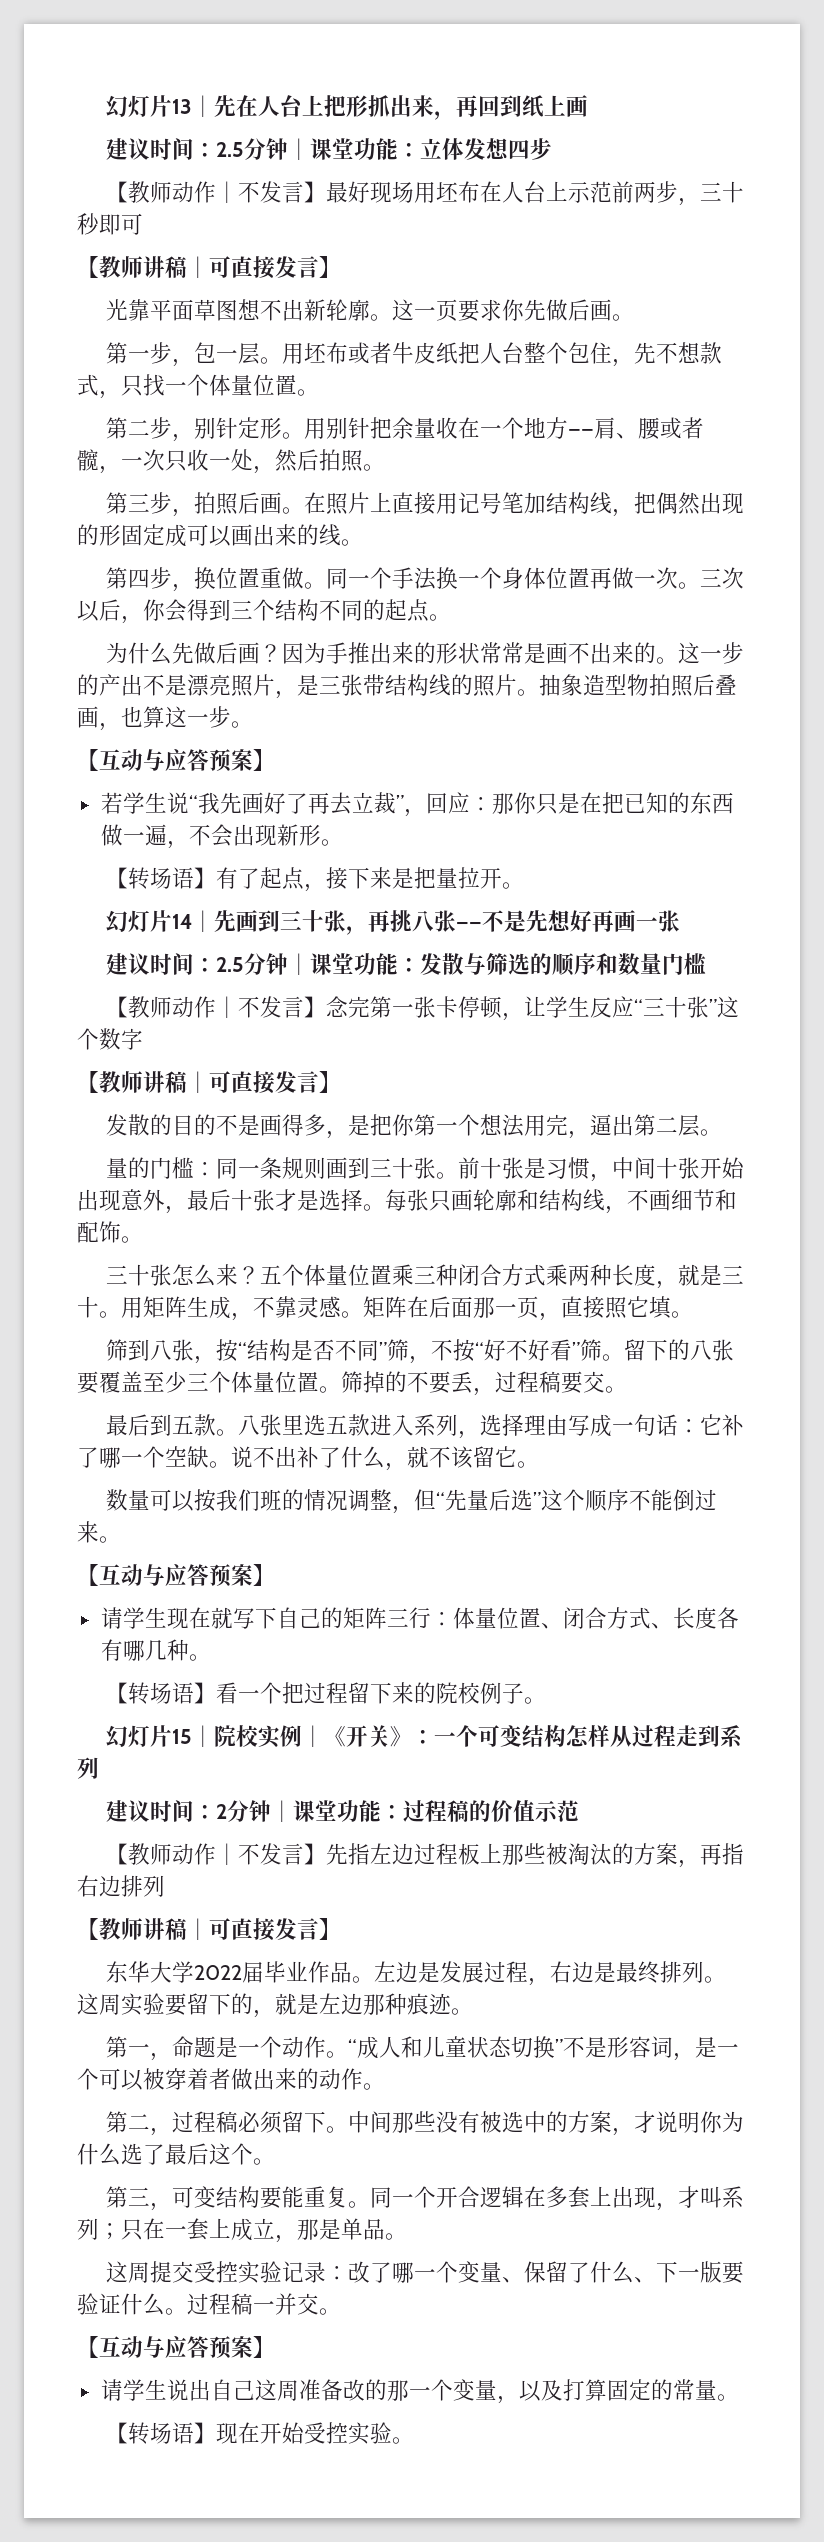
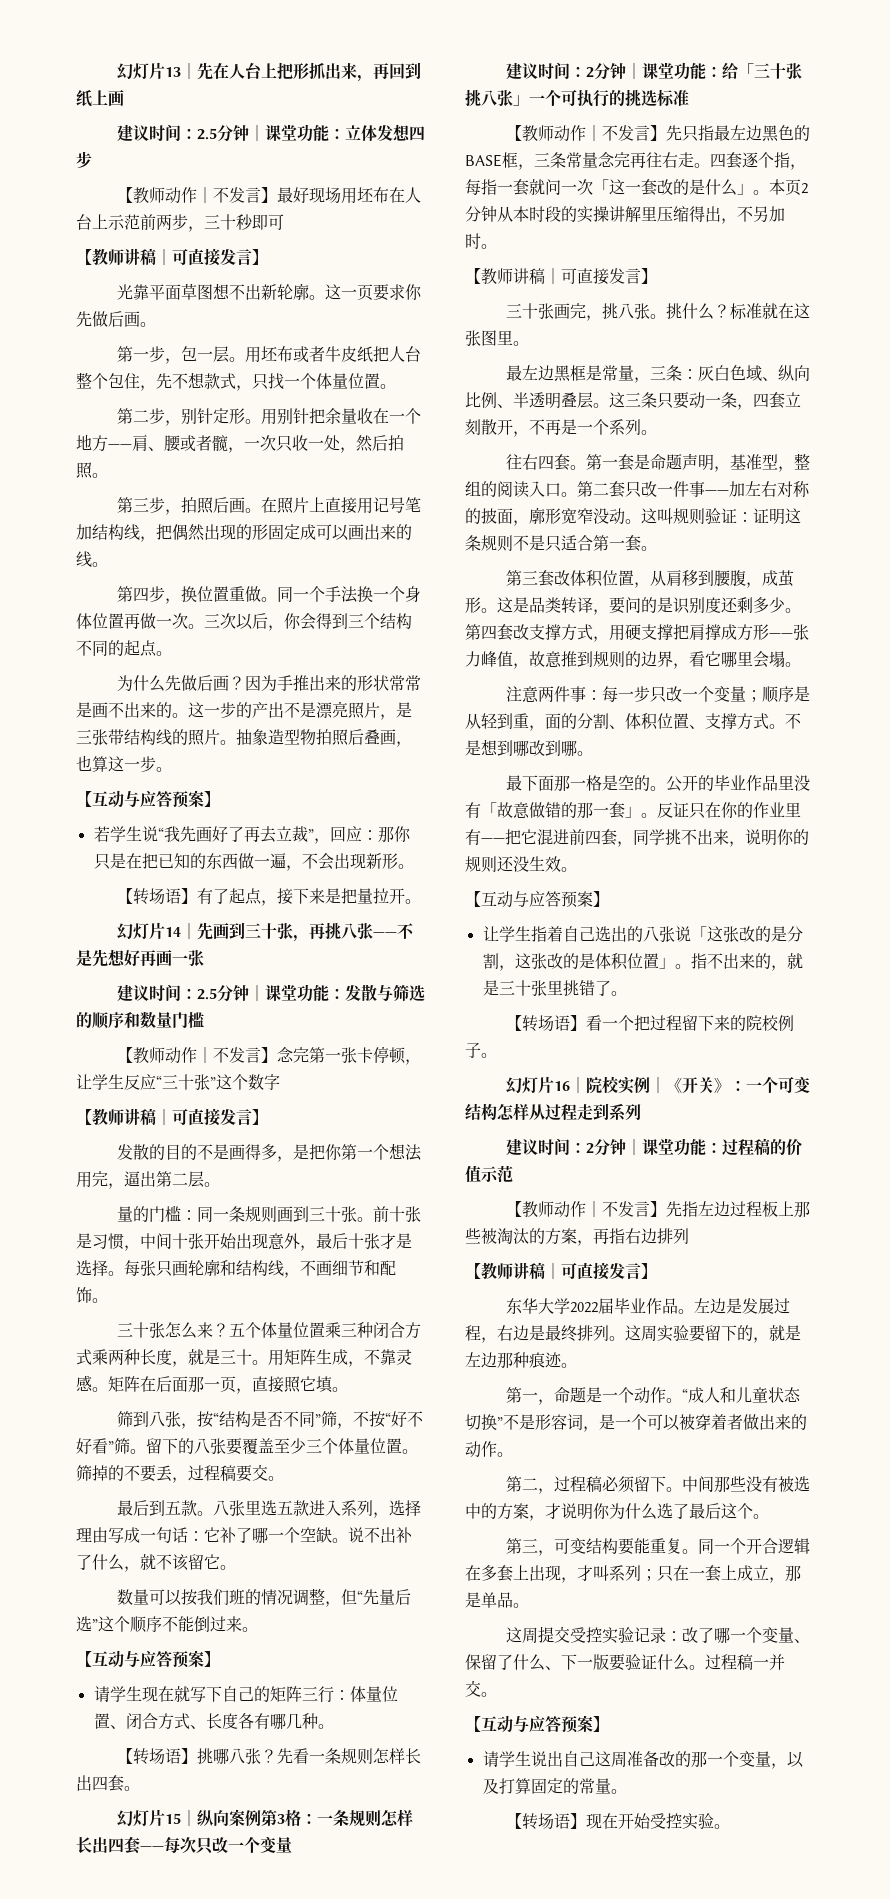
(211, 1657) none -> [116,1748,421,1765] [76,1775,140,1792] [116,1809,413,1827] [76,1836,292,1854] [505,62,802,80] [465,89,689,107] [505,125,810,142] [465,152,806,170] [465,179,808,196] [465,206,785,224] [465,233,497,249] [465,268,657,285] [505,303,810,321] [465,330,529,346] [505,365,810,383] [465,392,801,410] [465,419,657,437] [505,453,810,472] [465,481,810,498] [465,507,801,526] [465,535,657,552] [505,570,794,588] [465,597,801,615] [465,624,809,642] [465,651,801,669] [505,686,810,703] [465,713,801,731] [465,739,593,757] [505,775,810,792] [465,802,801,819] [465,829,809,847] [465,856,577,873] [465,891,609,908] [482,926,803,942] [482,953,803,971] [482,980,627,996] // 【转场语】挑哪八张？先看一条规则怎样长出四套。 // 幻灯片15｜纵向案例第3格：一条规则怎样长出四套——每次只改一个变量 // 建议时间：2分钟｜课堂功能：给「三十张挑八张」一个可执行的挑选标准 // 【教师动作｜不发言】先只指最左边黑色的BASE框，三条常量念完再往右走。四套逐个指，每指一套就问一次「这一套改的是什么」。本页2分钟从本时段的实操讲解里压缩得出，不另加时。 // 【教师讲稿｜可直接发言】 // 三十张画完，挑八张。挑什么？标准就在这张图里。 // 最左边黑框是常量，三条：灰白色域、纵向比例、半透明叠层。这三条只要动一条，四套立刻散开，不再是一个系列。 // 往右四套。第一套是命题声明，基准型，整组的阅读入口。第二套只改一件事——加左右对称的披面，廓形宽窄没动。这叫规则验证：证明这条规则不是只适合第一套。 // 第三套改体积位置，从肩移到腰腹，成茧形。这是品类转译，要问的是识别度还剩多少。第四套改支撑方式，用硬支撑把肩撑成方形——张力峰值，故意推到规则的边界，看它哪里会塌。 // 注意两件事：每一步只改一个变量；顺序是从轻到重，面的分割、体积位置、支撑方式。不是想到哪改到哪。 // 最下面那一格是空的。公开的毕业作品里没有「故意做错的那一套」。反证只在你的作业里有——把它混进前四套，同学挑不出来，说明你的规则还没生效。 // 【互动与应答预案】 // 让学生指着自己选出的八张说「这张改的是分割，这张改的是体积位置」。指不出来的，就是三十张里挑错了。
[172,1729,193,1744] 15 -> [553,1081,570,1091] 16

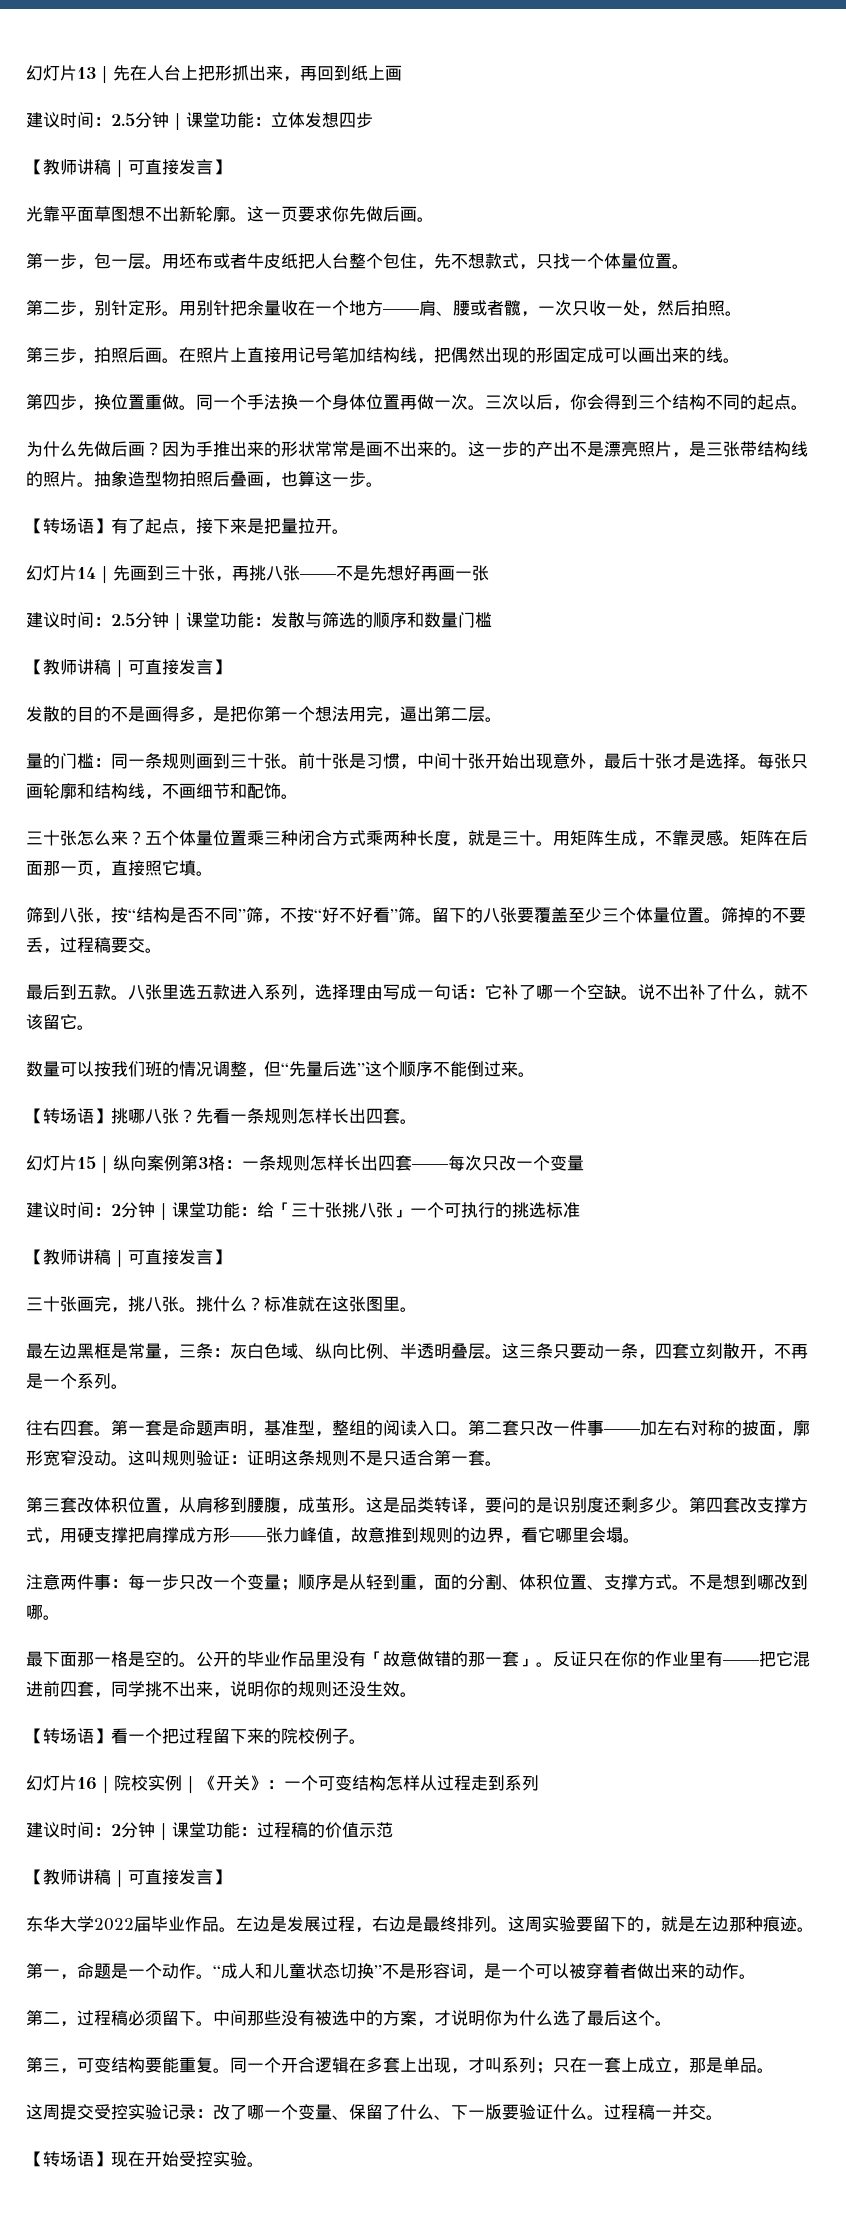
[116,187,421,204] [76,214,284,232] // 【教师动作｜不发言】最好现场用坯布在人台上示范前两步，三十秒即可 -> (373, 120) none
[76,790,220,808] [93,826,411,844] [93,853,414,871] // 【互动与应答预案】 // 若学生说“我先画好了再去立裁”，回应：那你只是在把已知的东西做一遍，不会出现新形。 -> (383, 484) none
[116,1046,421,1065] [76,1074,280,1090] // 【教师动作｜不发言】念完第一张卡停顿，让学生反应“三十张”这个数字 -> (492, 620) none
[76,1650,220,1668] [93,1686,398,1703] [93,1713,334,1730] // 【互动与应答预案】 // 请学生现在就写下自己的矩阵三行：体量位置、闭合方式、长度各有哪几种。 -> (535, 1074) none
[505,125,810,142] [465,152,806,170] [465,179,808,196] [465,206,785,224] [465,233,497,249] // 【教师动作｜不发言】先只指最左边黑色的BASE框，三条常量念完再往右走。四套逐个指，每指一套就问一次「这一套改的是什么」。本页2分钟从本时段的实操讲解里压缩得出，不另加时。 -> (580, 1210) none
[465,891,609,908] [482,926,803,942] [482,953,803,971] [482,980,627,996] // 【互动与应答预案】 // 让学生指着自己选出的八张说「这张改的是分割，这张改的是体积位置」。指不出来的，就是三十张里挑错了。 -> (417, 1694) none
[505,1201,810,1218] [465,1228,689,1246] // 【教师动作｜不发言】先指左边过程板上那些被淘汰的方案，再指右边排列 -> (393, 1830) none
[465,1715,609,1733] [482,1751,804,1769] [482,1778,627,1794] // 【互动与应答预案】 // 请学生说出自己这周准备改的那一个变量，以及打算固定的常量。 -> (723, 2117) none

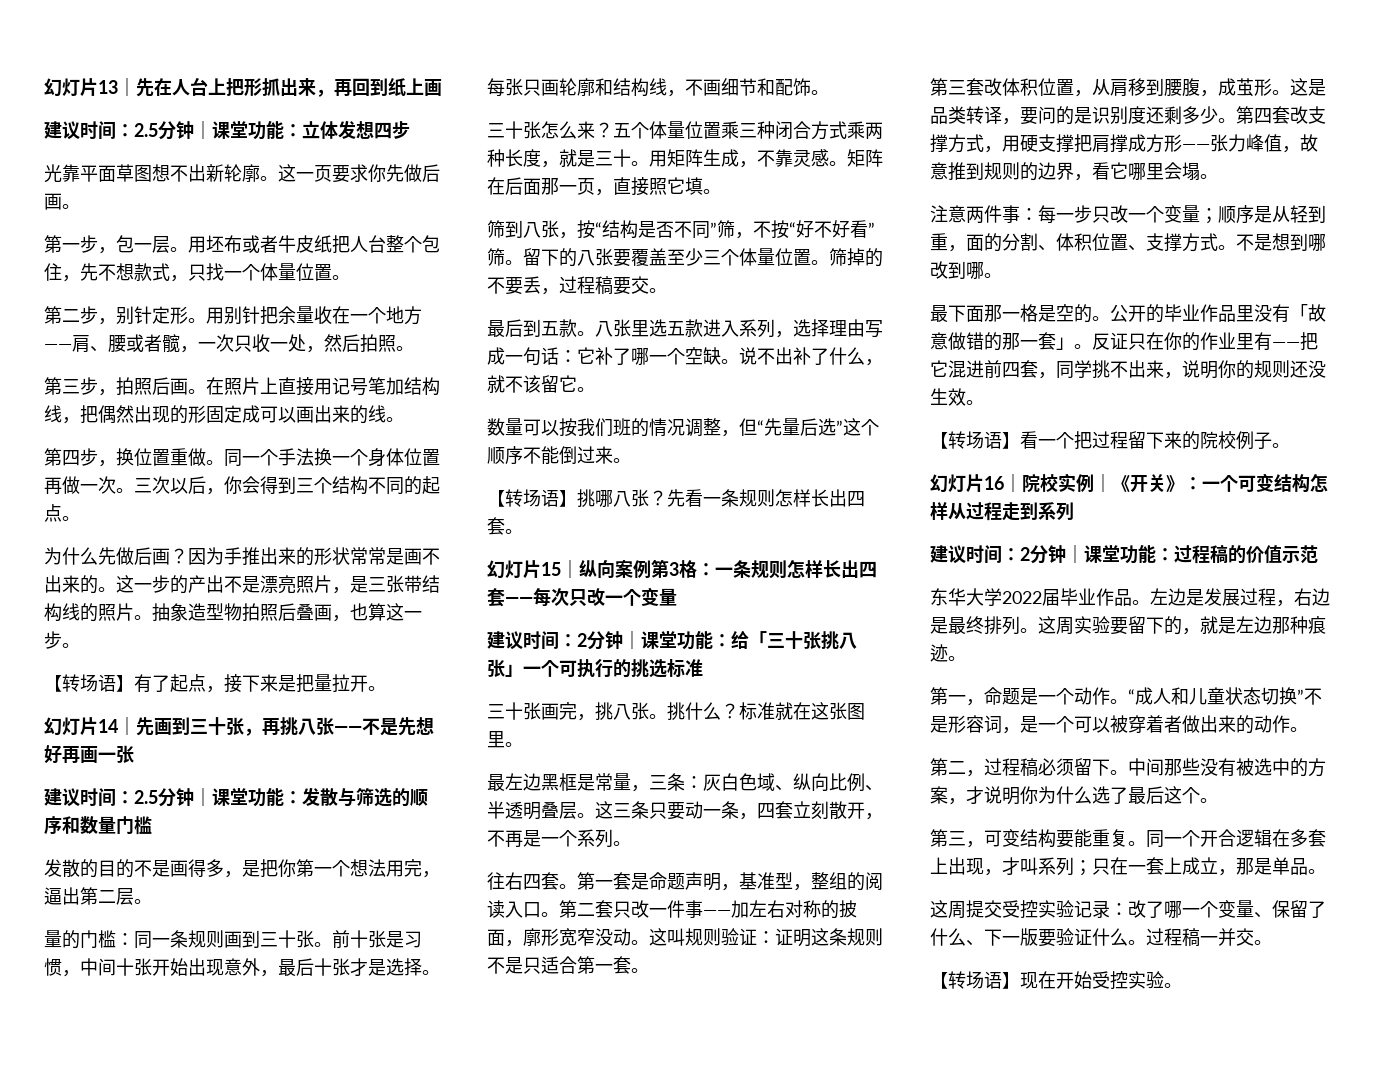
[26,159,230,178] // 【教师讲稿｜可直接发言】 -> (410, 130) none
[26,659,230,678] // 【教师讲稿｜可直接发言】 -> (152, 825) none
[26,1249,230,1268] // 【教师讲稿｜可直接发言】 -> (703, 668) none
[26,1869,230,1888] // 【教师讲稿｜可直接发言】 -> (1318, 554) none

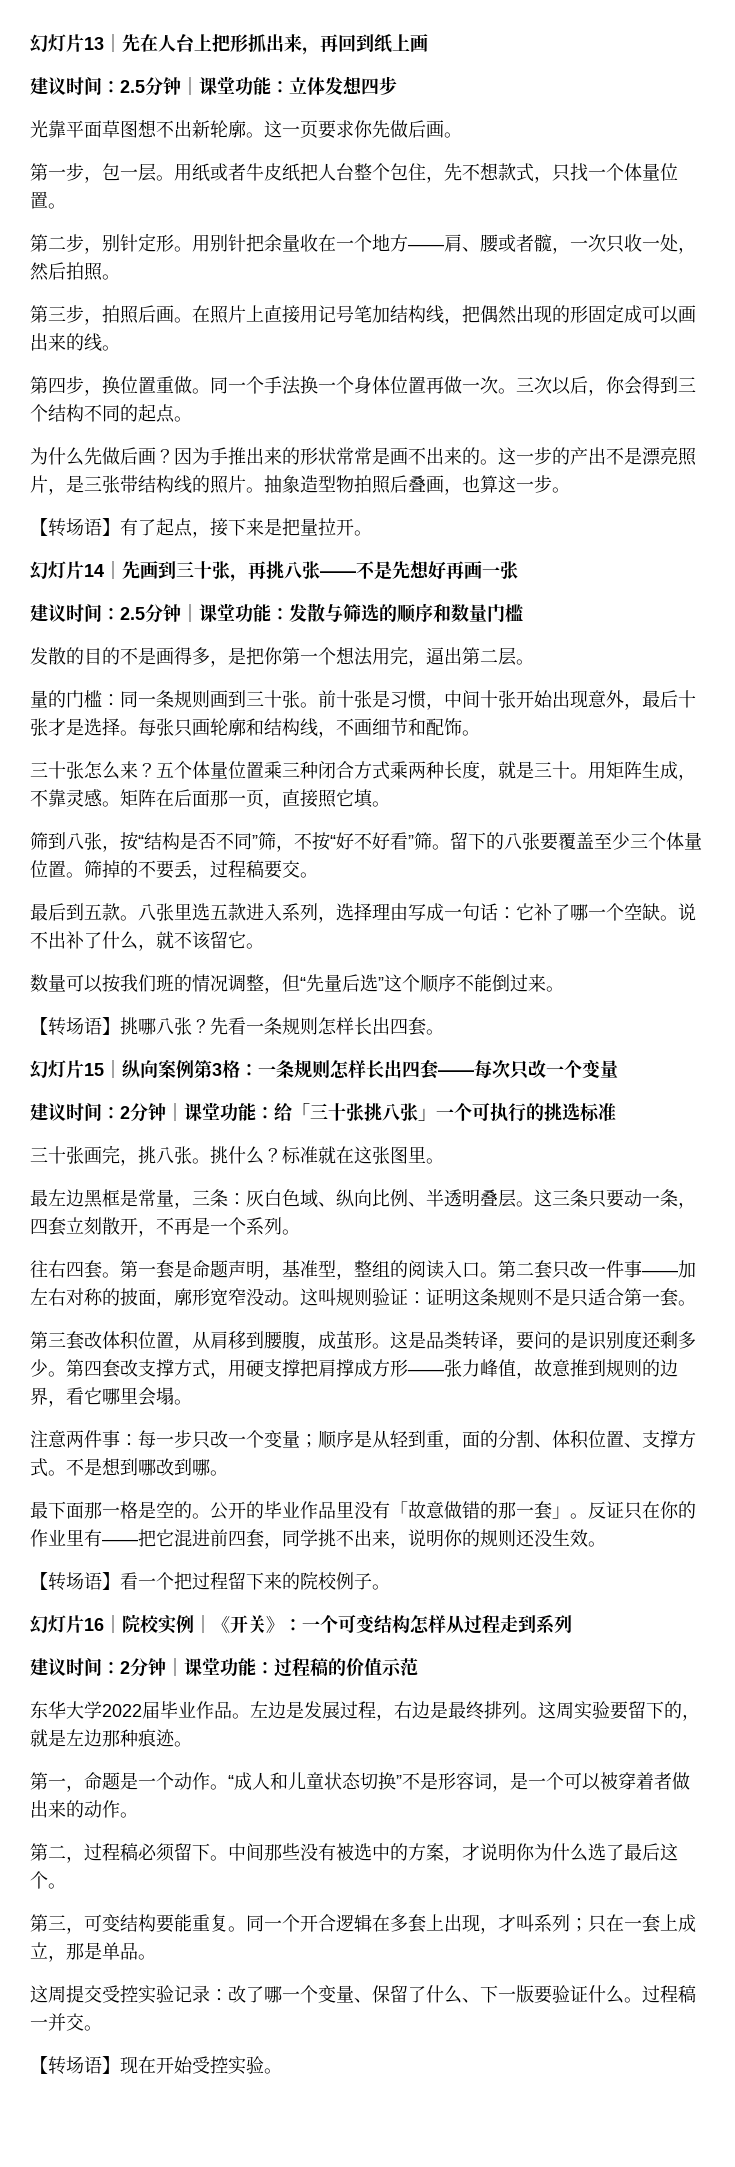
[206,235,242,253] 坯布 -> [192,163,210,182] 纸

